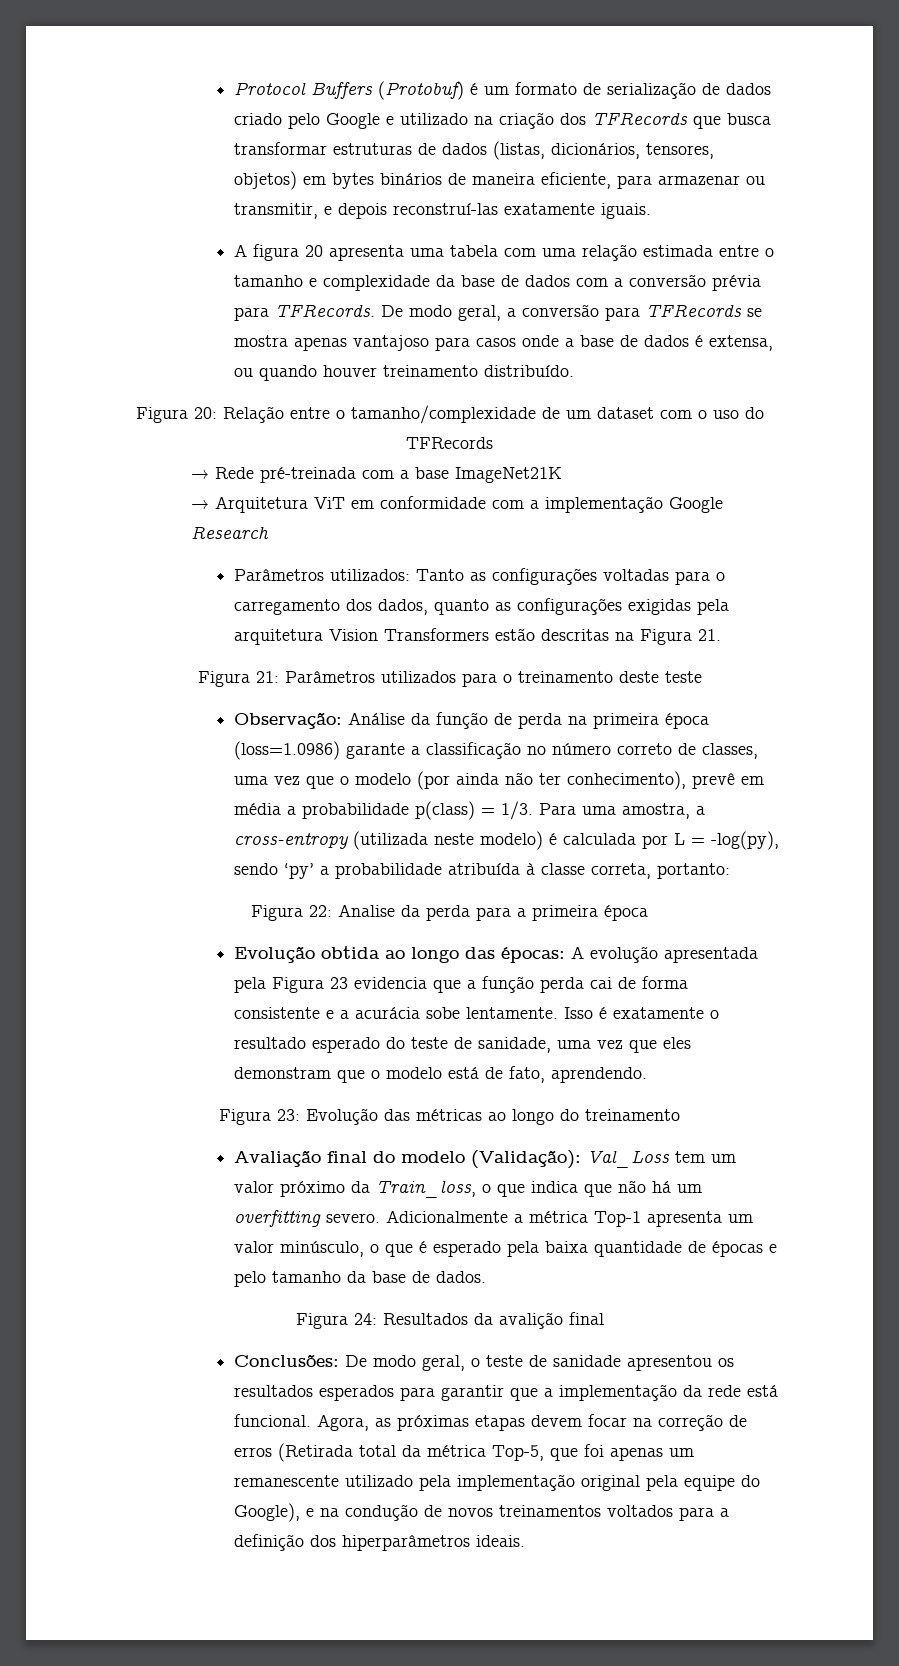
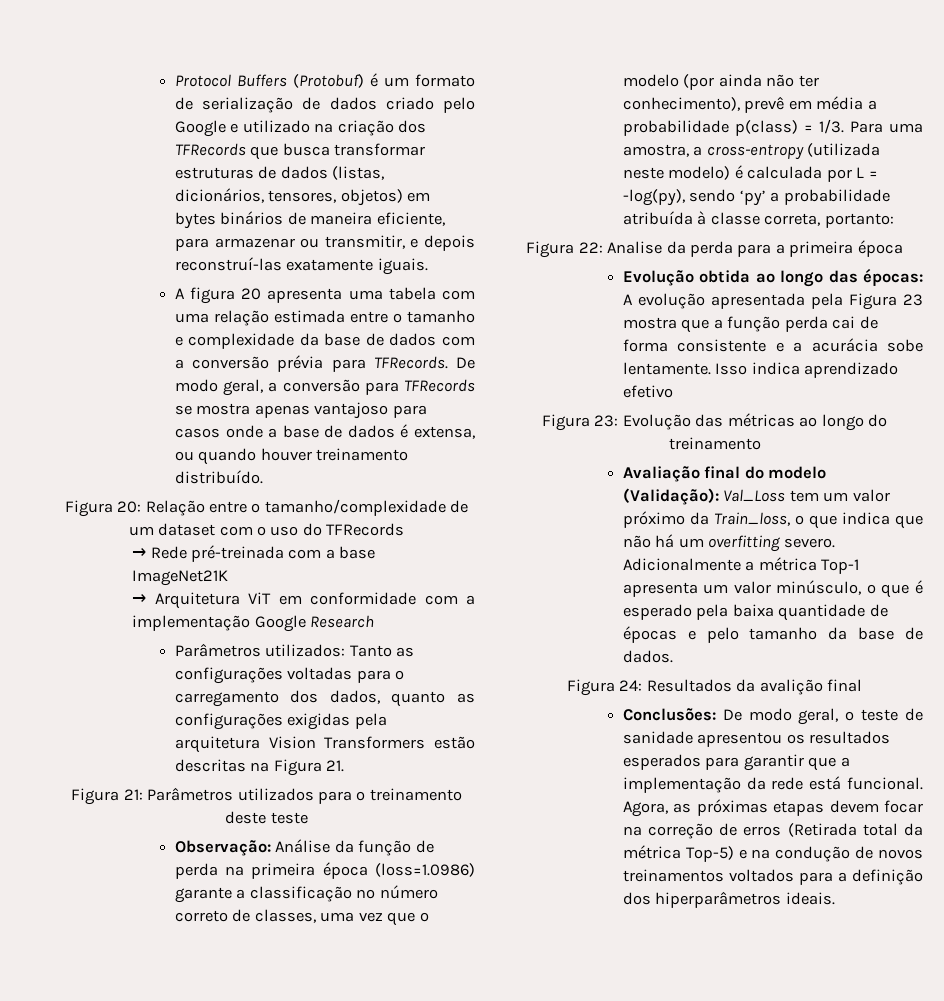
[354,977,428,989] evidencia -> [622,317,677,329] mostra
[599,1007,720,1019] [234,1037,692,1053] [234,1066,648,1083] é exatamente o resultado esperado do teste de sanidade, uma vez que eles demonstram que o modelo está de fato, aprendendo. -> [751,362,899,378] [622,385,673,398] indica aprendizado efetivo
[492,1444,695,1461] [234,1474,761,1491] [234,1503,301,1522] Top-5, que foi apenas um remanescente utilizado pela implementação original pela equipe do Google), -> [685,846,734,862] Top-5)

